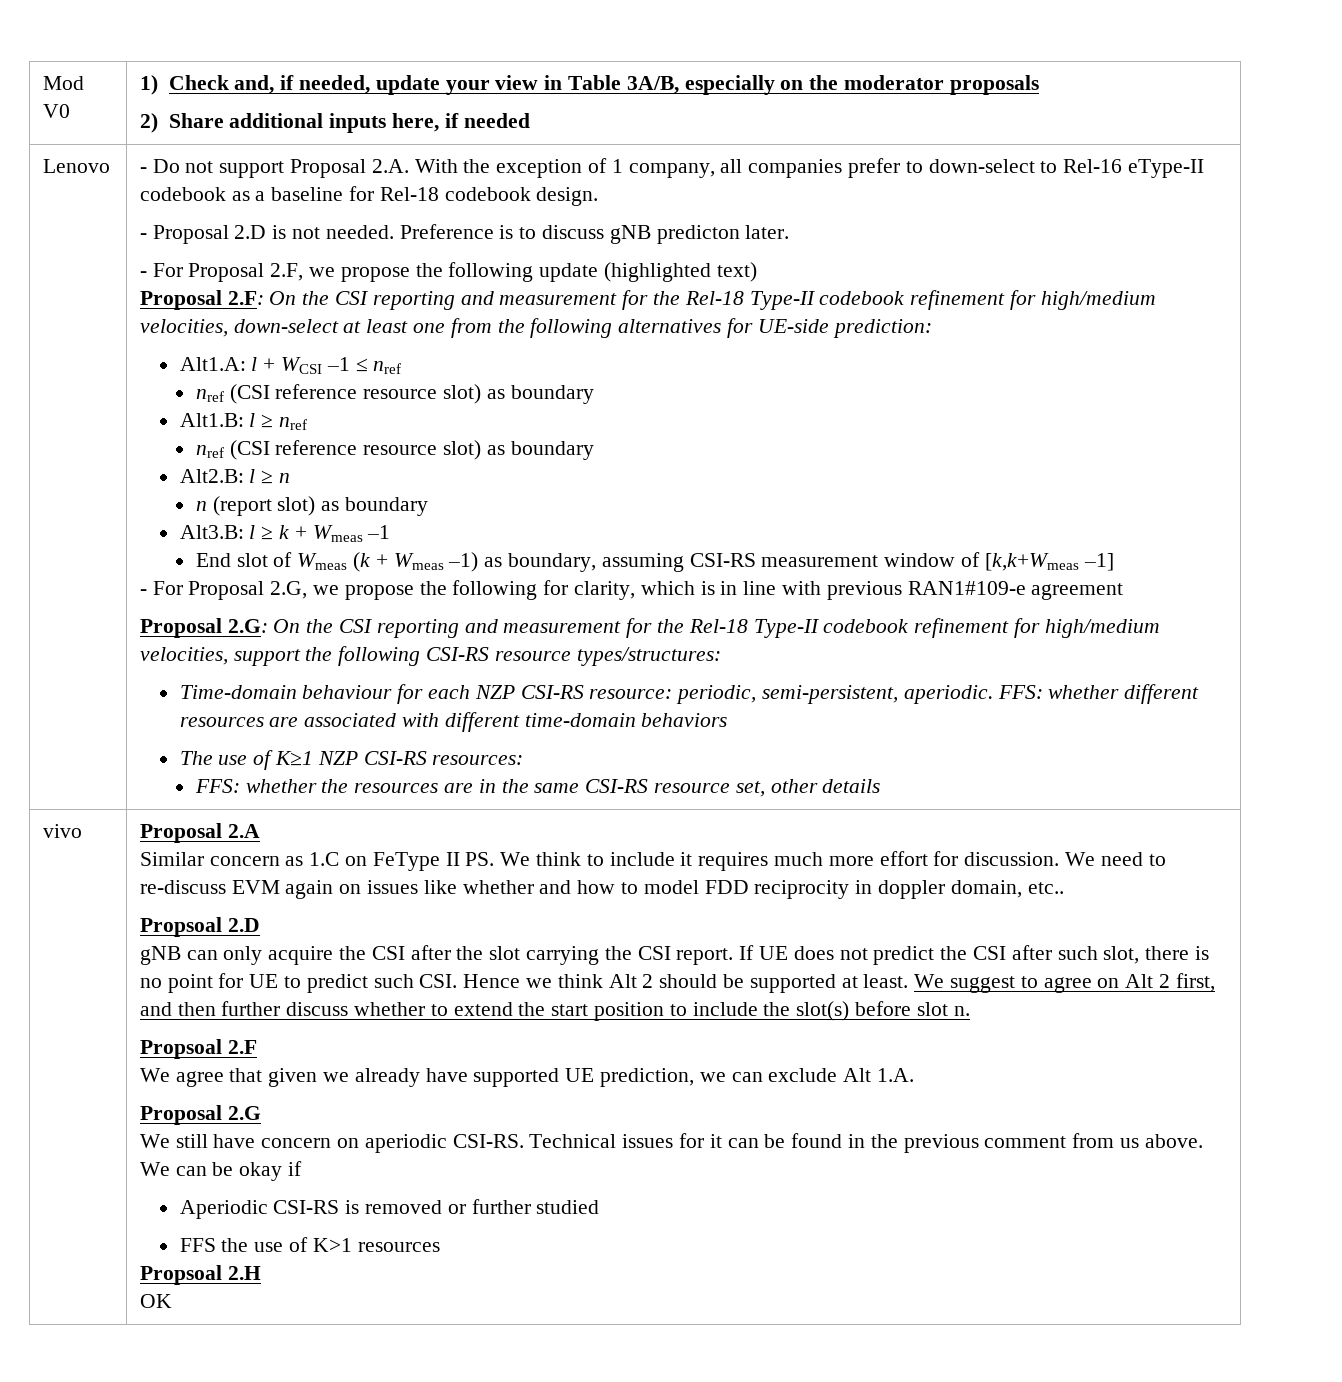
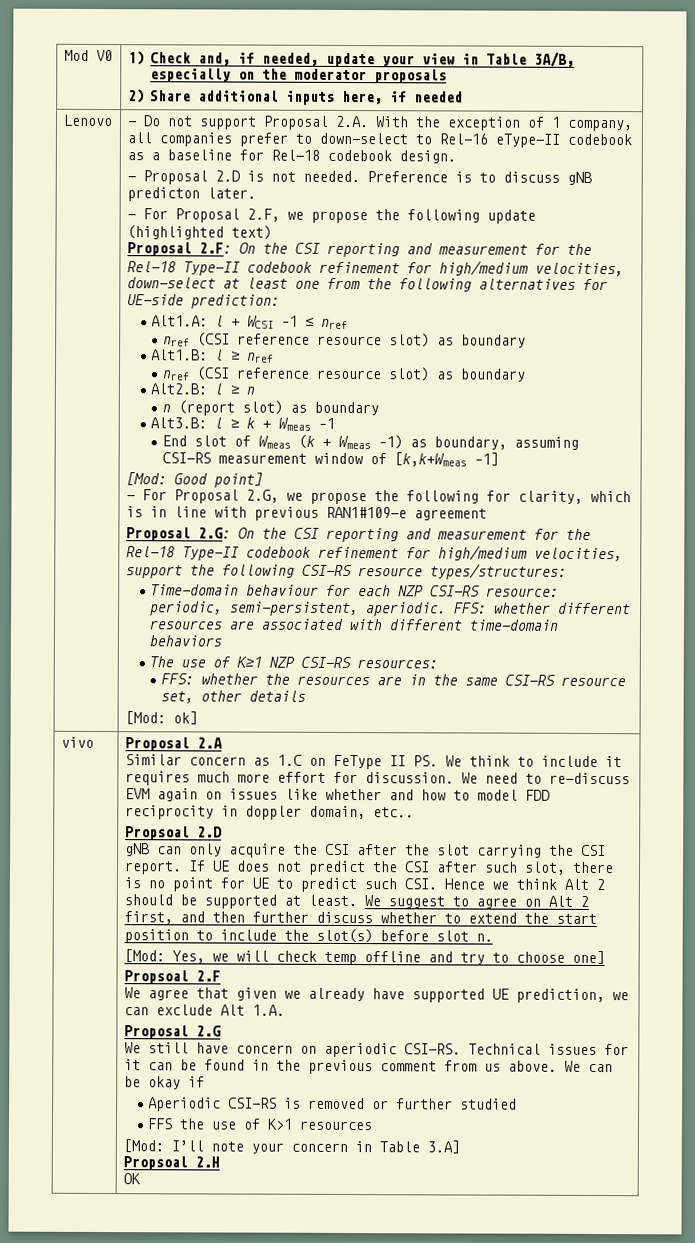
(1114, 562) none -> [125,472,263,488] // [Mod: Good point]
(881, 786) none -> [124,711,198,725] // [Mod: ok]
(970, 1011) none -> [123,949,605,966] // [Mod: Yes, we will check temp offline and try to choose one]
(440, 1247) none -> [122,1139,460,1154] // [Mod: I’ll note your concern in Table 3.A]

